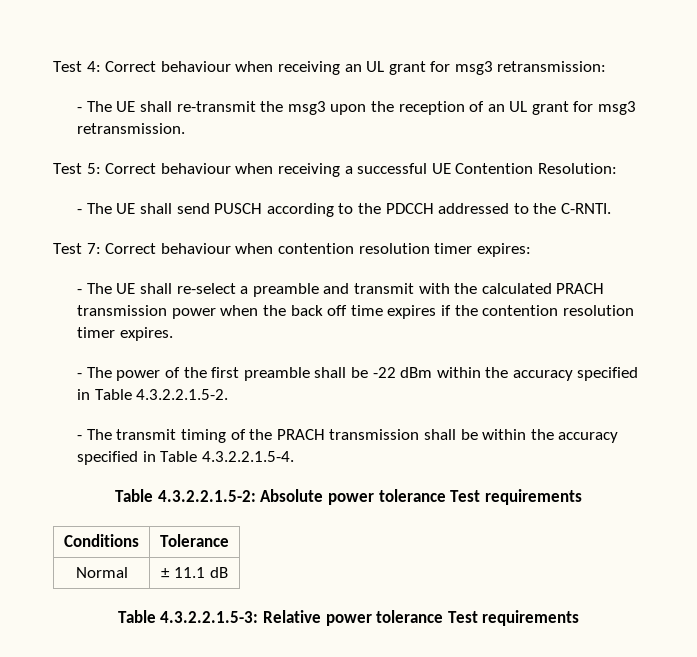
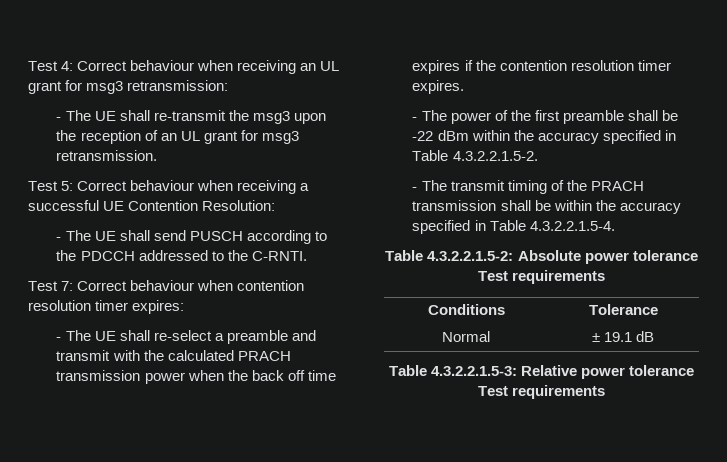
[174,567,205,578] 11.1 -> [604,332,632,342] 19.1

